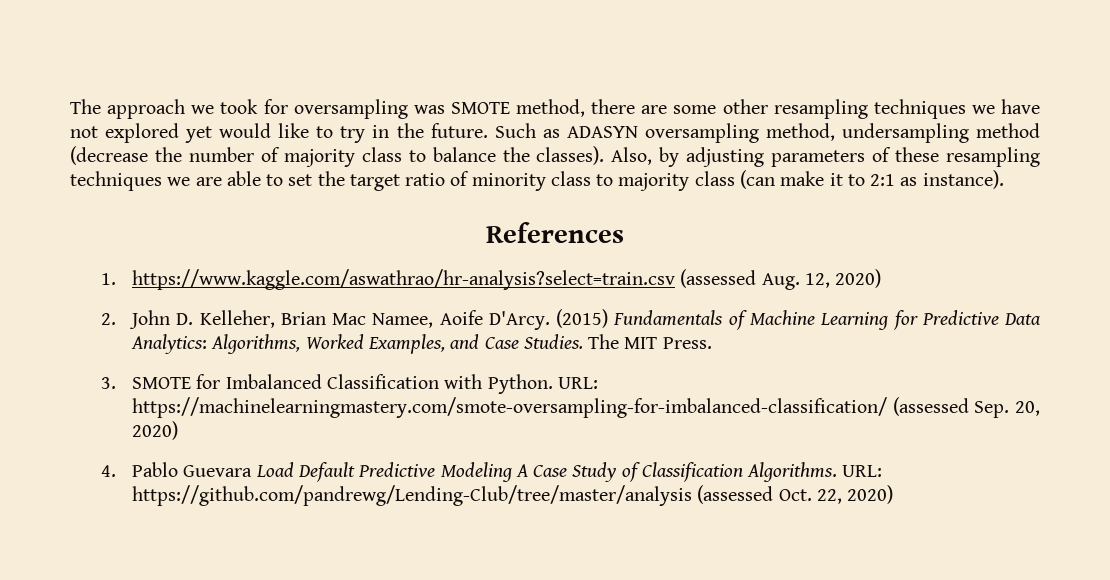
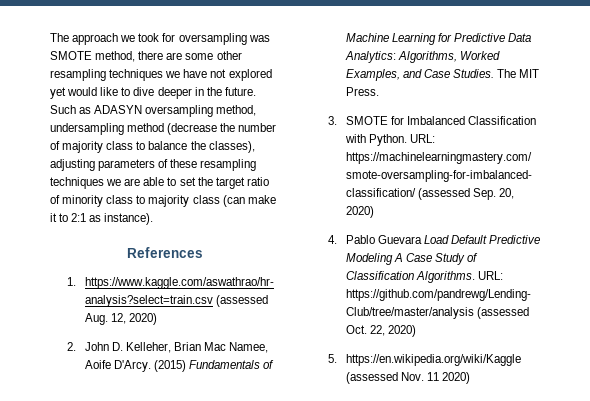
[340,126,366,143] try -> [133,87,192,99] dive deeper
[536,146,680,167] classes). Also, by -> [208,141,255,153] classes),
(894, 494) none -> [328,354,521,366] [345,372,470,384] // 5. https://en.wikipedia.org/wiki/Kaggle (assessed Nov. 11 2020)

